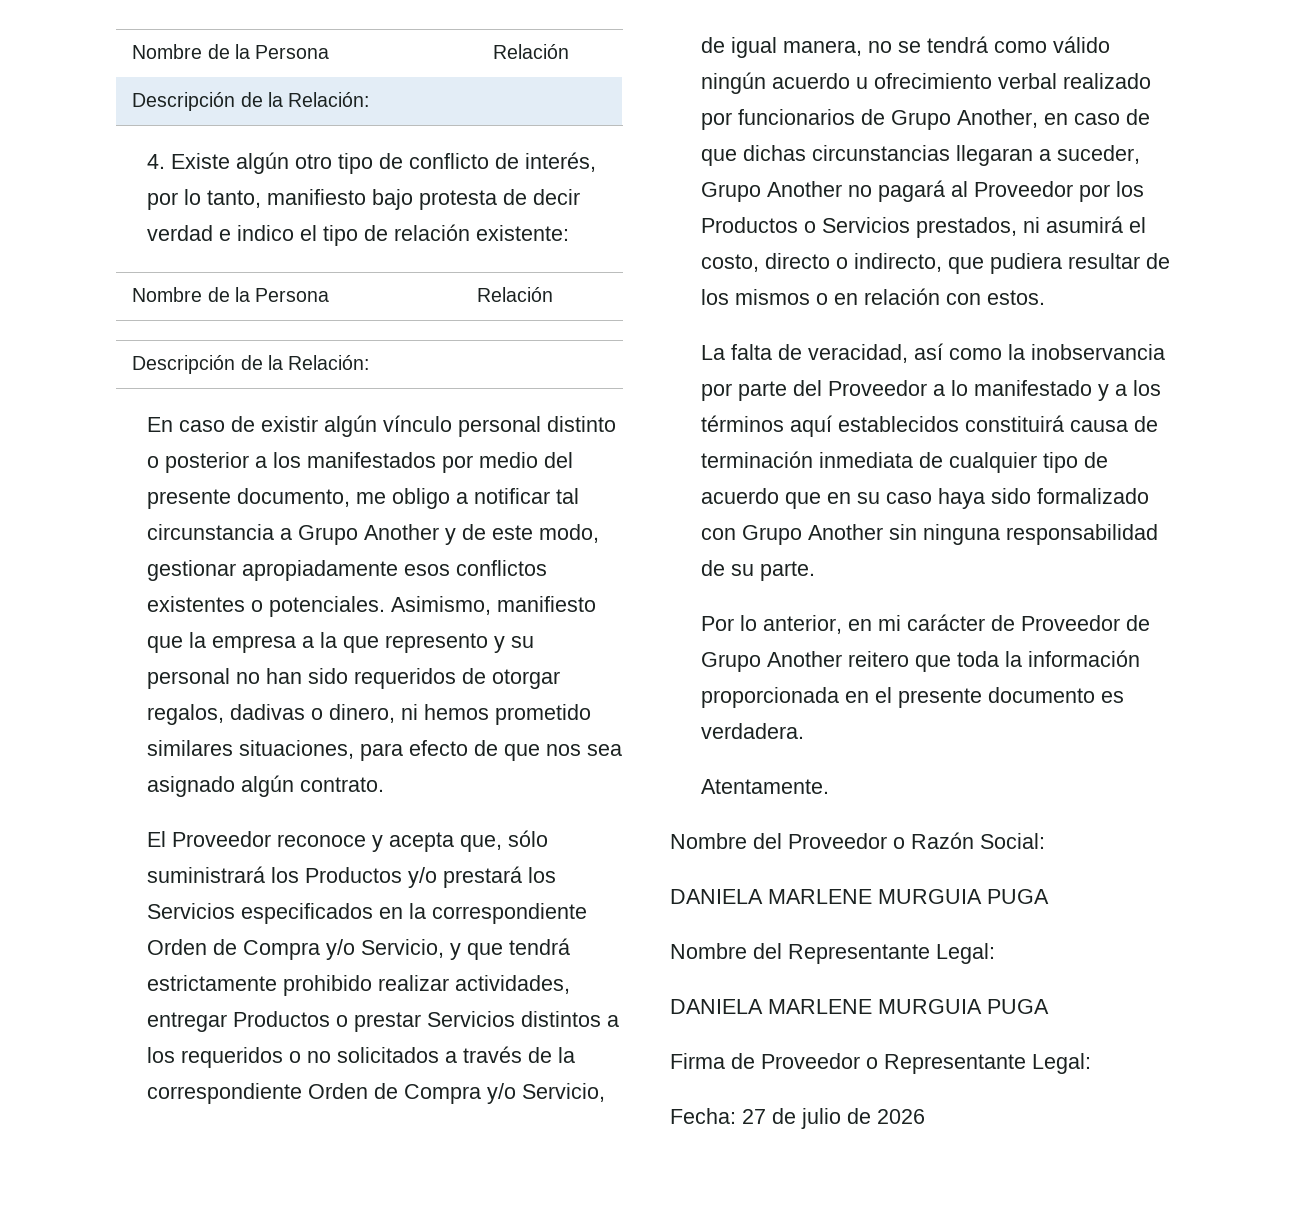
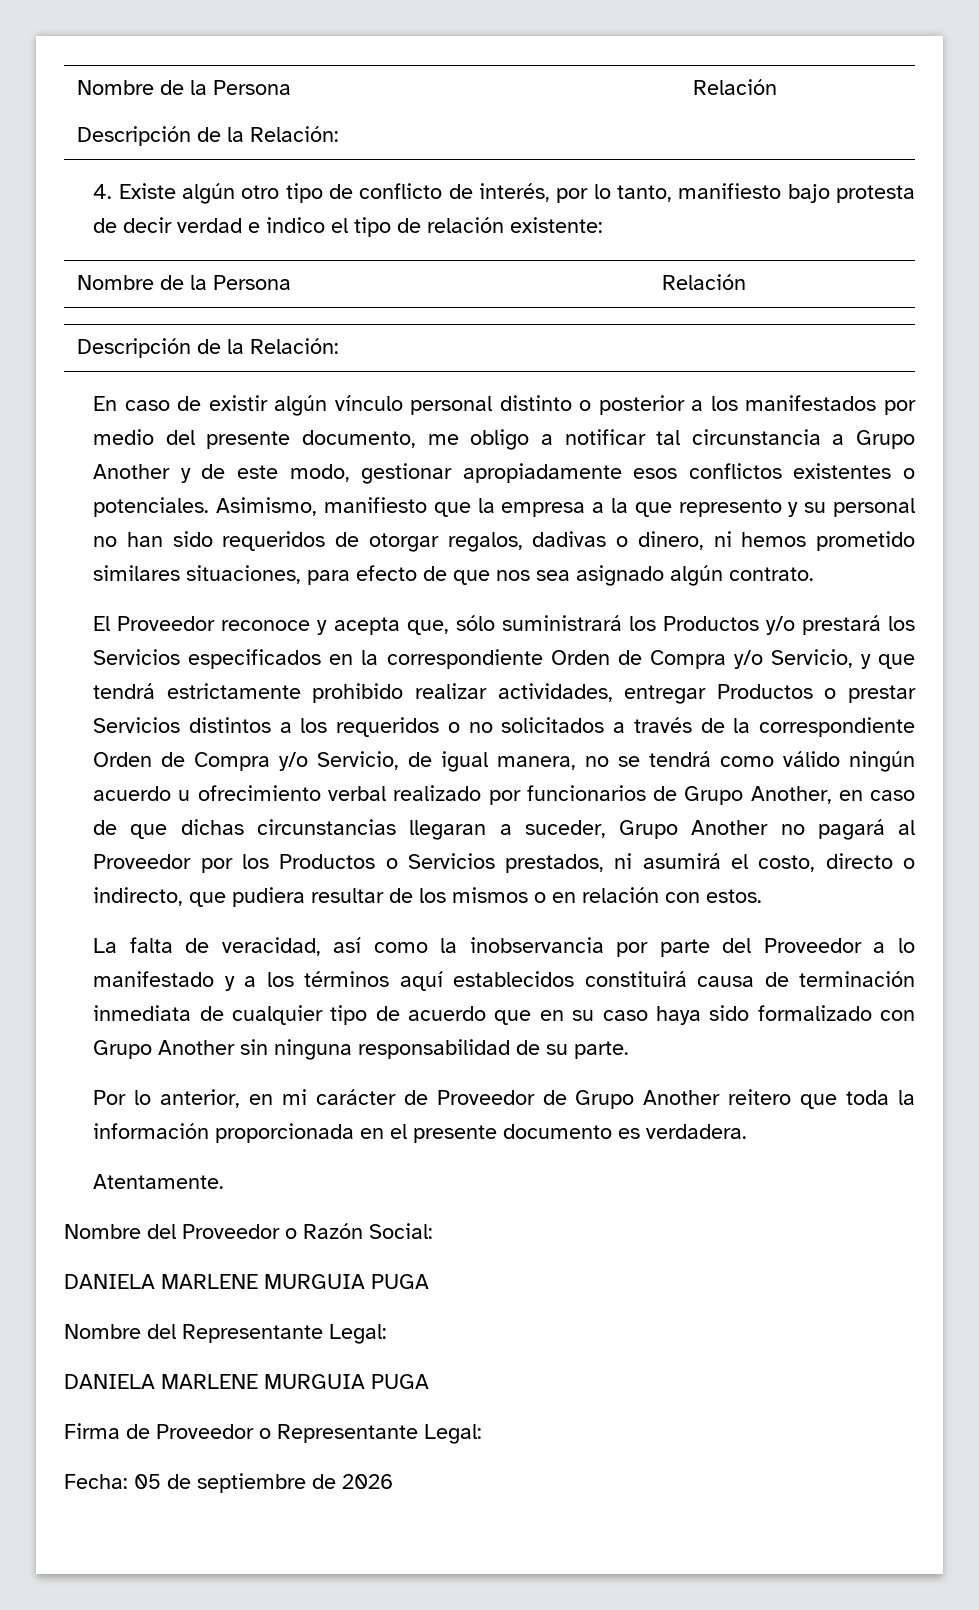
[742,1108,841,1129] 27 de julio -> [134,1473,306,1493] 05 de septiembre

